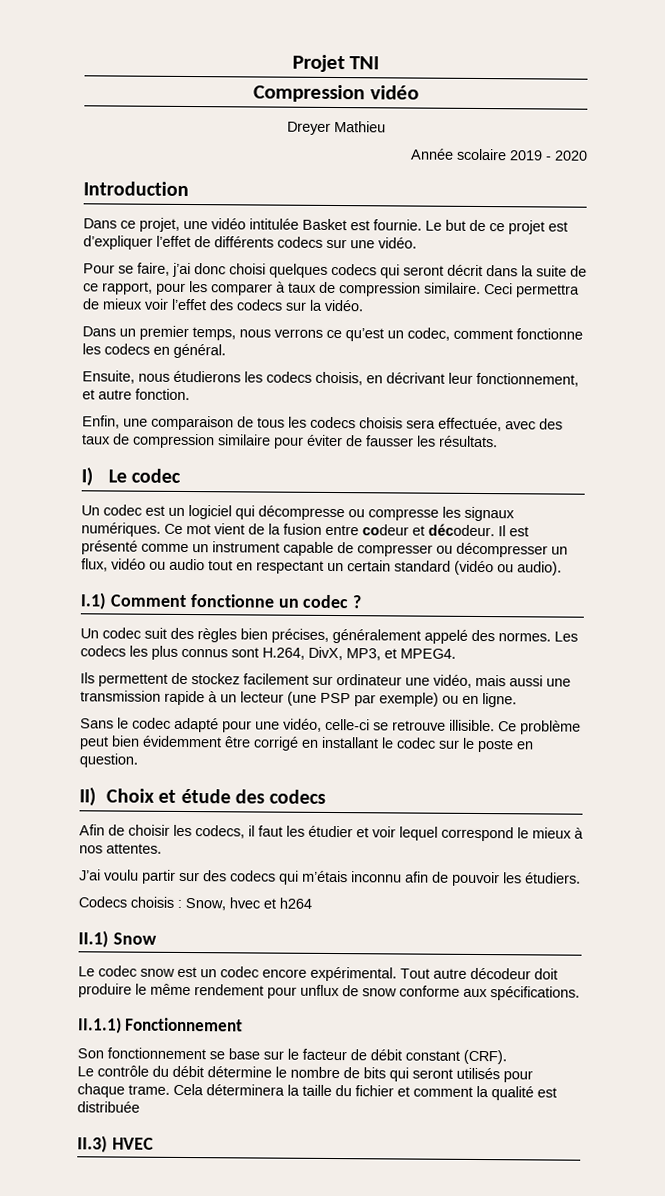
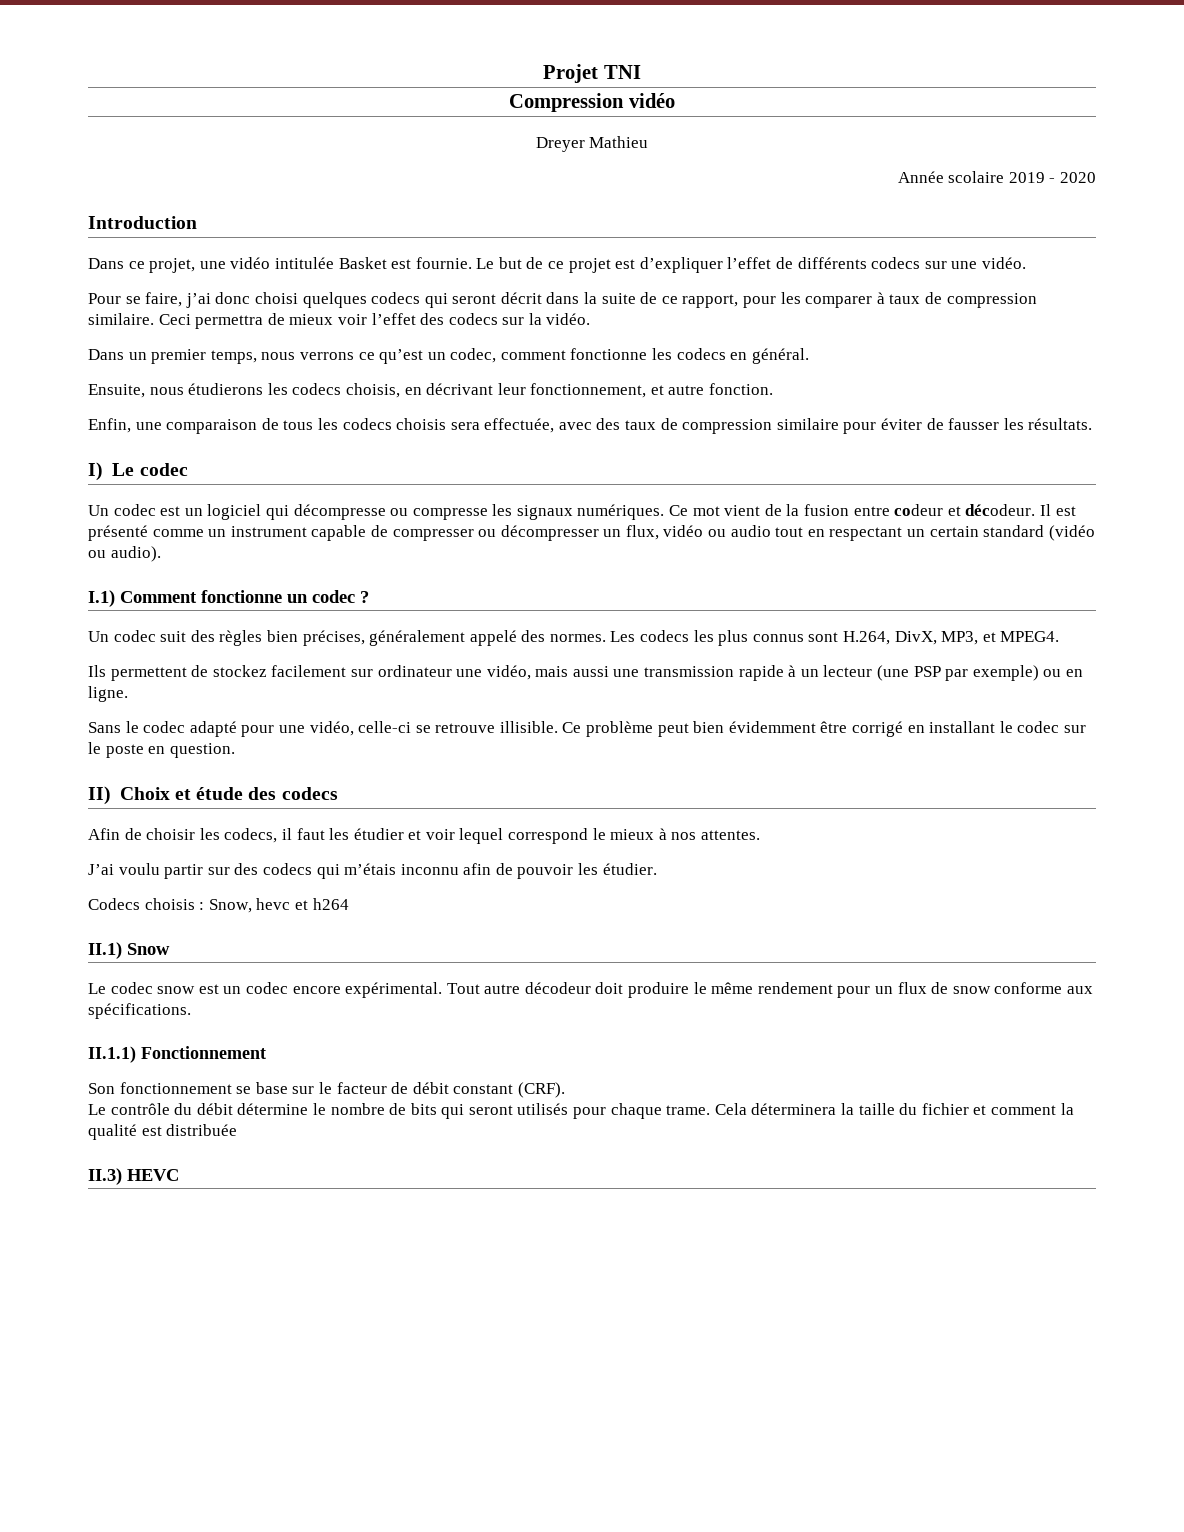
[525,872,581,884] étudiers. -> [602,863,657,875] étudier.
[229,897,260,909] hvec -> [256,898,291,910] hevc
[300,984,340,997] unflux -> [875,982,927,994] un flux
[111,1137,154,1150] HVEC -> [127,1169,179,1181] HEVC

